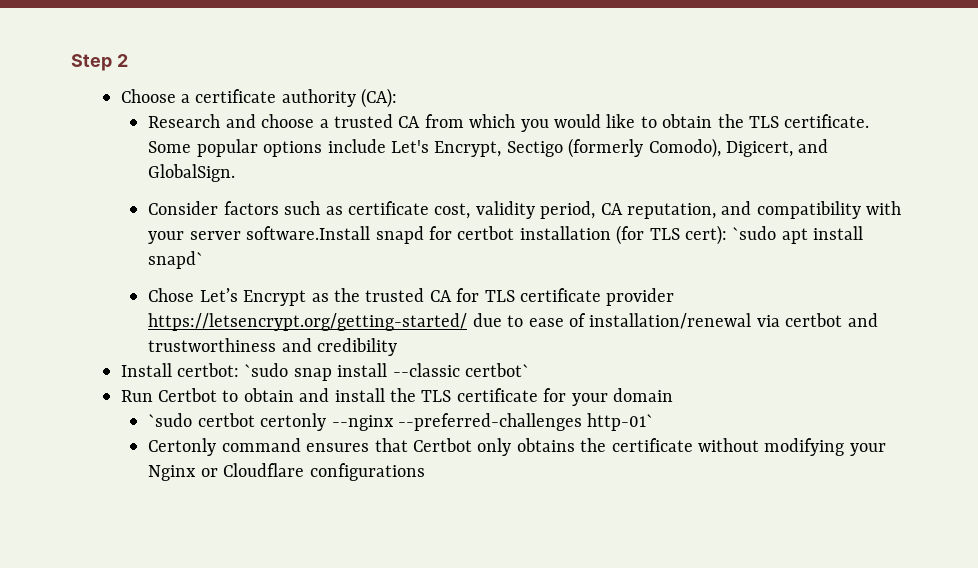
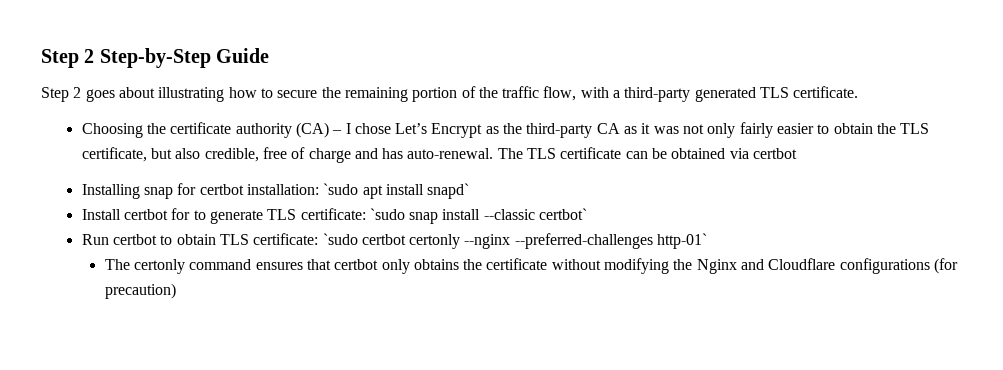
[71,54,128,71] [120,88,398,108] [148,114,870,132] [148,138,829,158] [148,164,236,182] [148,201,902,219] [148,225,864,245] [148,251,204,269] [148,288,675,306] [148,313,878,331] [148,338,398,356] [120,363,240,377] Step 2 // Choose a certificate authority (CA): // Research and choose a trusted CA from which you would like to obtain the TLS certificate. Some popular options include Let's Encrypt, Sectigo (formerly Comodo), Digicert, and GlobalSign. // Consider factors such as certificate cost, validity period, CA reputation, and compatibility with your server software.Install snapd for certbot installation (for TLS cert): `sudo apt install snapd` // Chose Let’s Encrypt as the trusted CA for TLS certificate provider https://letsencrypt.org/getting-started/ due to ease of installation/renewal via certbot and trustworthiness and credibility // Install certbot: -> [41,48,270,68] [41,86,859,102] [81,122,930,138] [81,147,798,163] [81,183,470,199] [81,208,366,224] Step 2 Step-by-Step Guide // Step 2 goes about illustrating how to secure the remaining portion of the traffic flow, with a third-party generated TLS certificate. // Choosing the certificate authority (CA) – I chose Let’s Encrypt as the third-party CA as it was not only fairly easier to obtain the TLS certificate, but also credible, free of charge and has auto-renewal. The TLS certificate can be obtained via certbot // Installing snap for certbot installation: `sudo apt install snapd` // Install certbot for to generate TLS certificate:
[158,388,674,406] Certbot to obtain and install the TLS certificate for your domain // -> [112,233,319,245] certbot to obtain TLS certificate:
[148,438,217,456] Certonly -> [104,259,185,274] The certonly
[412,438,472,452] Certbot -> [334,259,379,270] certbot
[849,443,886,456] [148,463,425,481] your Nginx or Cloudflare configurations -> [673,258,959,274] [104,283,176,299] the Nginx and Cloudflare configurations (for precaution)

